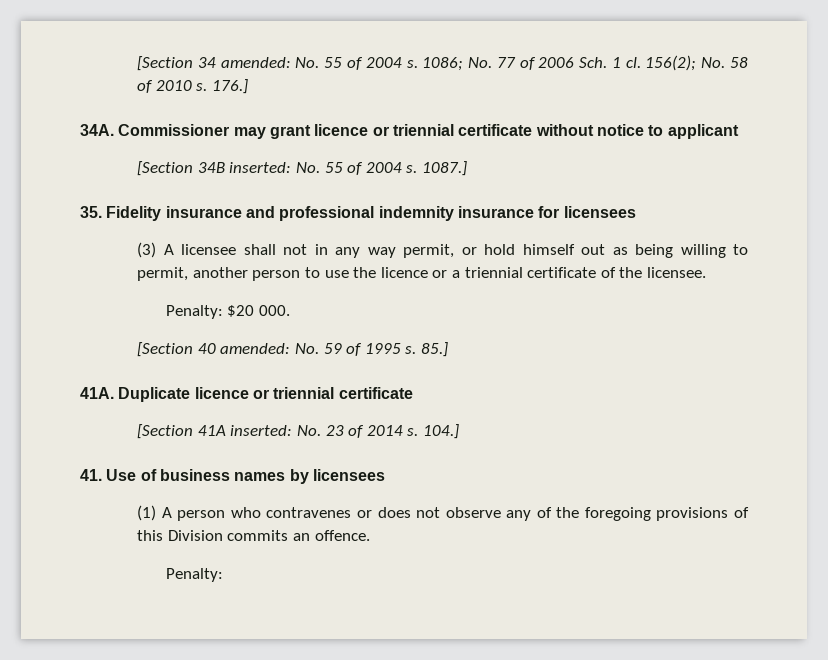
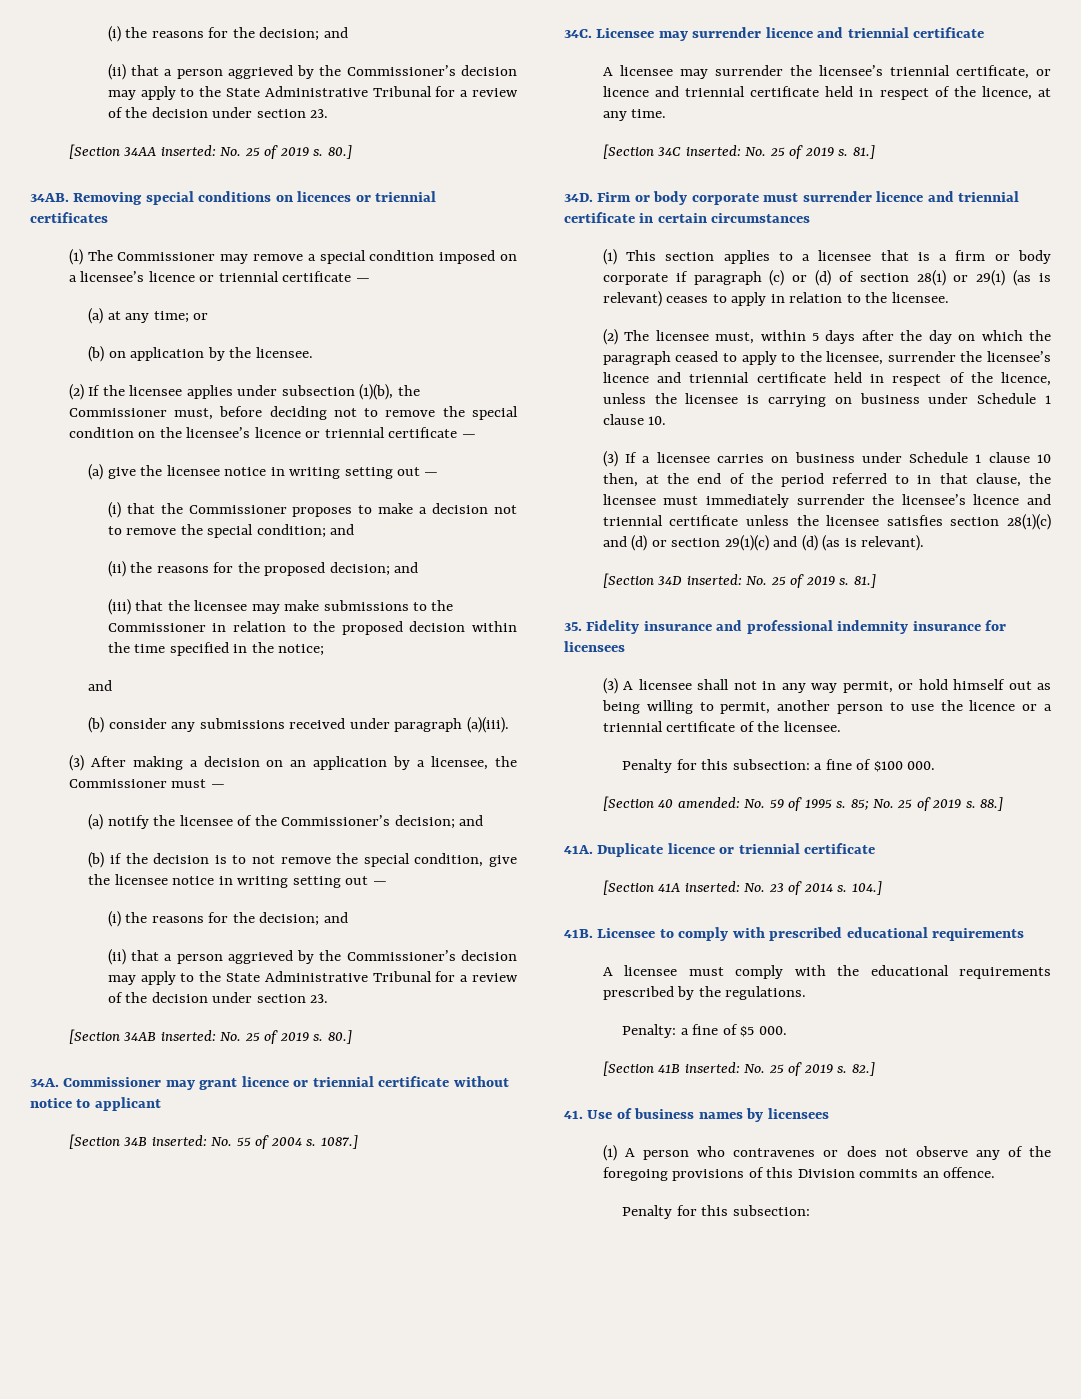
[137,55,749,71] [137,79,248,94] [Section 34 amended: No. 55 of 2004 s. 1086; No. 77 of 2006 Sch. 1 cl. 156(2); No. 58 of 2010 s. 176.] -> [107,26,348,42] [107,64,517,80] [107,86,518,100] [107,107,329,118] [68,144,352,159] [30,191,437,205] [30,212,108,223] [68,249,517,265] [68,271,370,282] [88,308,209,324] [88,346,313,362] [68,384,420,400] [68,406,519,420] [68,427,476,438] [88,464,439,480] [107,502,518,518] [107,524,355,538] [107,561,418,577] [107,599,454,615] [107,621,517,635] [107,642,325,656] [88,680,113,691] [88,717,509,733] [68,755,517,771] [68,779,225,788] [88,814,483,830] [88,852,518,868] [88,874,387,888] [107,911,348,927] [107,949,517,965] [107,971,518,985] [107,992,329,1003] [68,1029,352,1044] (i) the reasons for the decision; and // (ii) that a person aggrieved by the Commissioner’s decision may apply to the State Administrative Tribunal for a review of the decision under section 23. // [Section 34AA inserted: No. 25 of 2019 s. 80.] // 34AB. Removing special conditions on licences or triennial certificates // (1) The Commissioner may remove a special condition imposed on a licensee’s licence or triennial certificate — // (a) at any time; or // (b) on application by the licensee. // (2) If the licensee applies under subsection (1)(b), the Commissioner must, before deciding not to remove the special condition on the licensee’s licence or triennial certificate — // (a) give the licensee notice in writing setting out — // (i) that the Commissioner proposes to make a decision not to remove the special condition; and // (ii) the reasons for the proposed decision; and // (iii) that the licensee may make submissions to the Commissioner in relation to the proposed decision within the time specified in the notice; // and // (b) consider any submissions received under paragraph (a)(iii). // (3) After making a decision on an application by a licensee, the Commissioner must — // (a) notify the licensee of the Commissioner’s decision; and // (b) if the decision is to not remove the special condition, give the licensee notice in writing setting out — // (i) the reasons for the decision; and // (ii) that a person aggrieved by the Commissioner’s decision may apply to the State Administrative Tribunal for a review of the decision under section 23. // [Section 34AB inserted: No. 25 of 2019 s. 80.]
(467, 168) none -> [564,27,985,41] [602,65,1051,79] [602,86,1051,100] [602,109,667,121] [602,144,875,159] [564,191,1020,205] [564,212,811,223] [602,249,1051,265] [602,270,1051,286] [602,291,949,307] [602,329,1051,345] [602,351,1051,365] [602,372,1051,386] [602,393,1051,407] [602,414,667,425] [602,451,1051,467] [602,473,1051,487] [602,494,1051,508] [602,514,1051,530] [602,535,924,551] [602,573,876,588] // 34C. Licensee may surrender licence and triennial certificate // A licensee may surrender the licensee’s triennial certificate, or licence and triennial certificate held in respect of the licence, at any time. // [Section 34C inserted: No. 25 of 2019 s. 81.] // 34D. Firm or body corporate must surrender licence and triennial certificate in certain circumstances // (1) This section applies to a licensee that is a firm or body corporate if paragraph (c) or (d) of section 28(1) or 29(1) (as is relevant) ceases to apply in relation to the licensee. // (2) The licensee must, within 5 days after the day on which the paragraph ceased to apply to the licensee, surrender the licensee’s licence and triennial certificate held in respect of the licence, unless the licensee is carrying on business under Schedule 1 clause 10. // (3) If a licensee carries on business under Schedule 1 clause 10 then, at the end of the period referred to in that clause, the licensee must immediately surrender the licensee’s licence and triennial certificate unless the licensee satisfies section 28(1)(c) and (d) or section 29(1)(c) and (d) (as is relevant). // [Section 34D inserted: No. 25 of 2019 s. 81.]
[165,305,255,319] Penalty: $20 -> [622,759,903,773] Penalty for this subsection: a fine of $100
[420,342,448,357] 85.] -> [850,797,1004,811] 85; No. 25 of 2019 s. 88.]
(459, 431) none -> [564,927,1025,941] [602,965,1051,979] [602,986,807,1000] [622,1024,787,1038] [602,1061,875,1076] // 41B. Licensee to comply with prescribed educational requirements // A licensee must comply with the educational requirements prescribed by the regulations. // Penalty: a fine of $5 000. // [Section 41B inserted: No. 25 of 2019 s. 82.]
[165,568,223,582] Penalty: -> [622,1205,810,1219] Penalty for this subsection:

